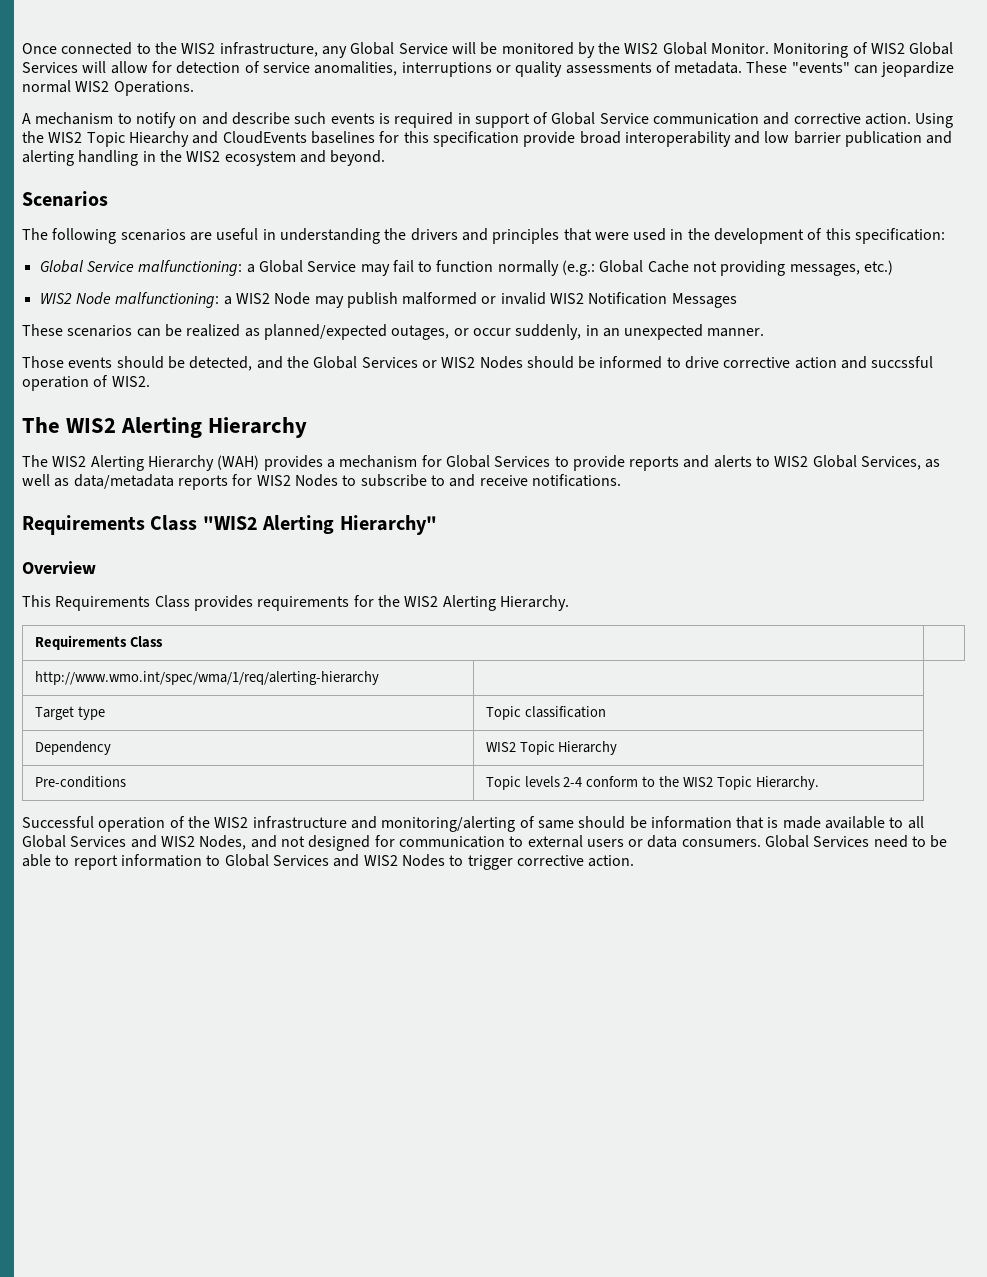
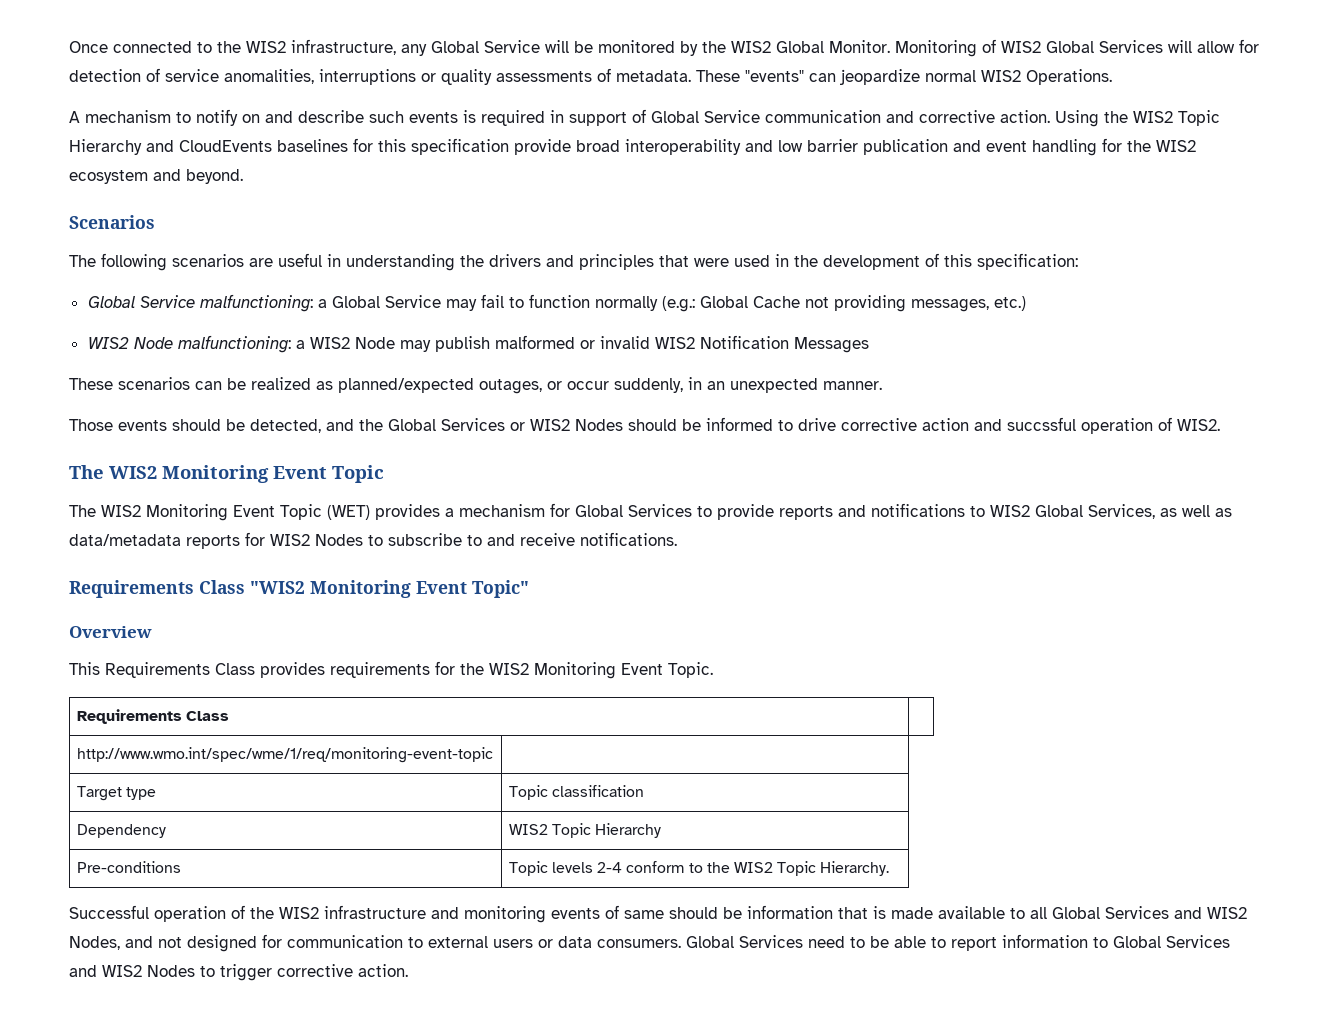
[128,131,189,147] Hiearchy -> [69,139,142,155] Hierarchy
[22,150,156,166] alerting handling in -> [986,138,1122,156] event handling for
[121,417,308,438] [22,455,260,471] Alerting Hierarchy // The WIS2 Alerting Hierarchy (WAH) -> [162,465,384,483] [69,504,370,521] Monitoring Event Topic // The WIS2 Monitoring Event Topic (WET)
[713,455,752,468] alerts -> [871,503,965,517] notifications
[262,515,437,535] Alerting Hierarchy" -> [310,580,529,598] Monitoring Event Topic"
[442,595,569,611] Alerting Hierarchy. -> [534,662,713,679] Monitoring Event Topic.
[34,671,379,685] http://www.wmo.int/spec/wma/1/req/alerting-hierarchy -> [76,747,493,763] http://www.wmo.int/spec/wme/1/req/monitoring-event-topic
[381,816,516,832] monitoring/alerting -> [464,906,600,923] monitoring events

